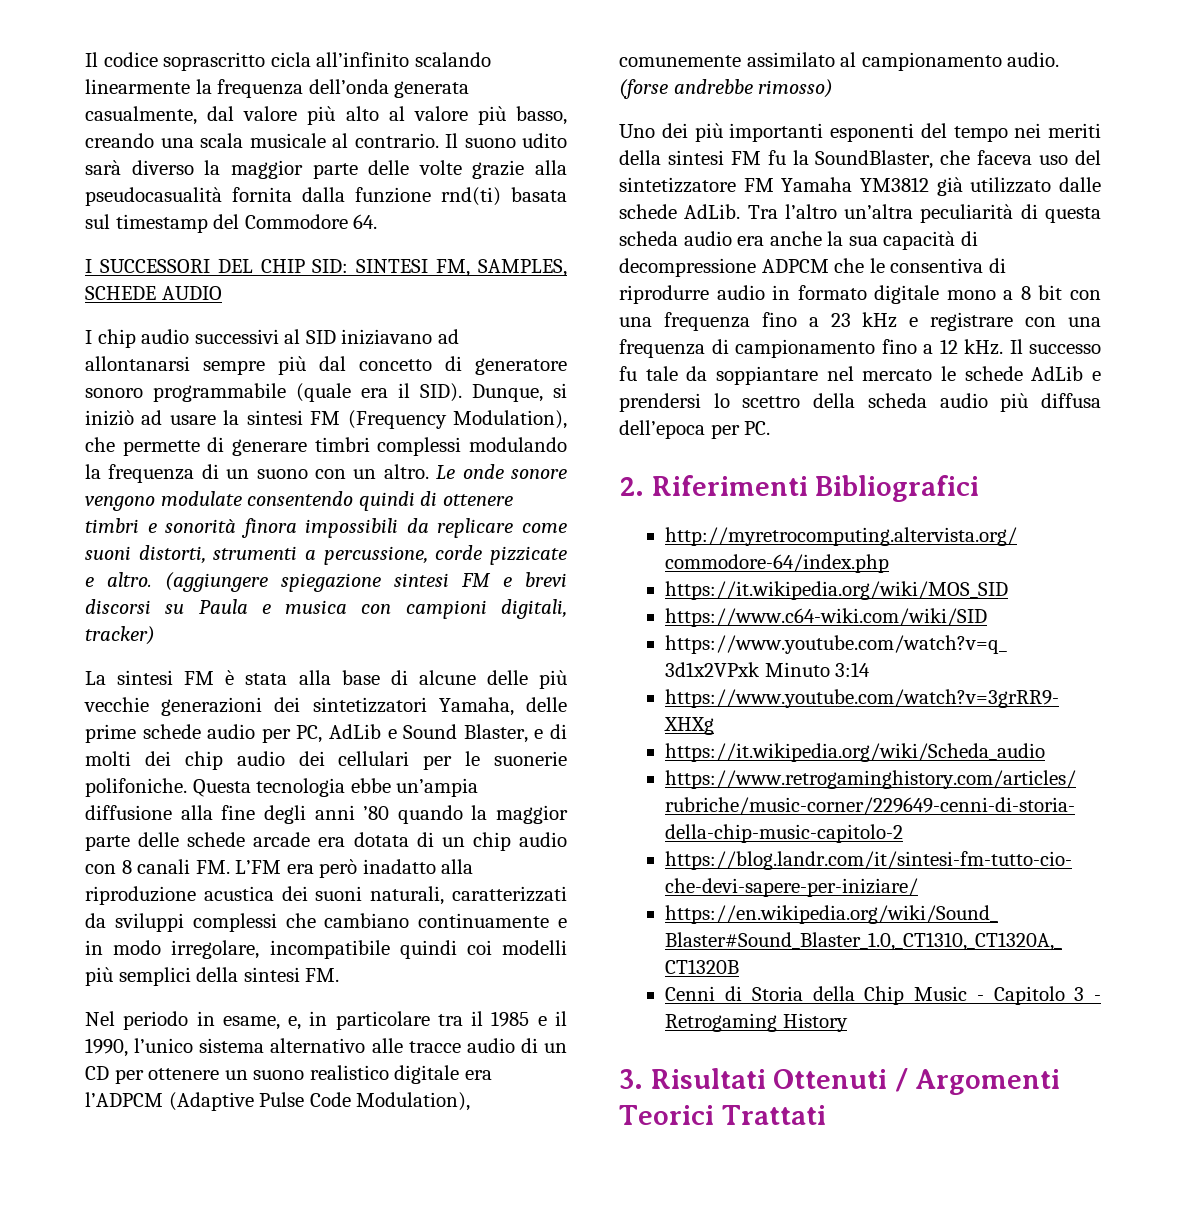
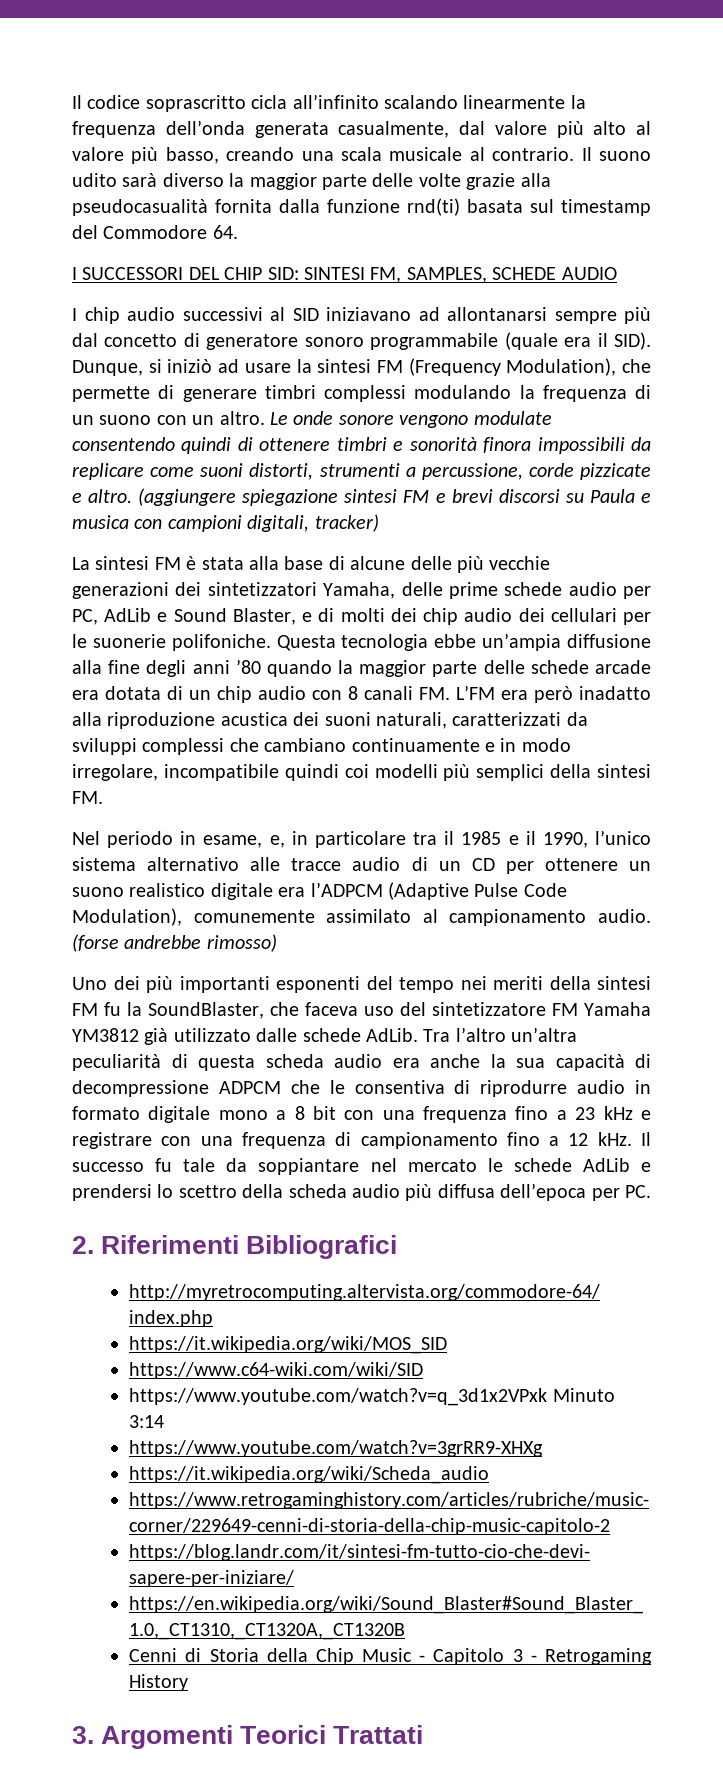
[650,1068,909,1092] Risultati Ottenuti / -> (94, 1735) none

